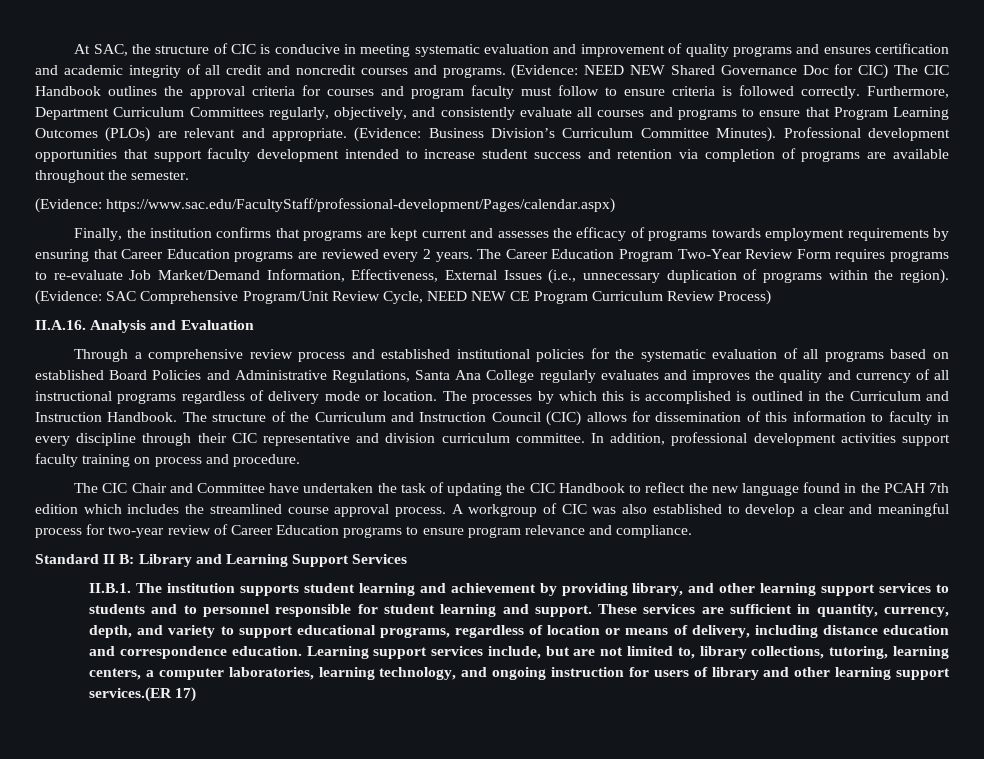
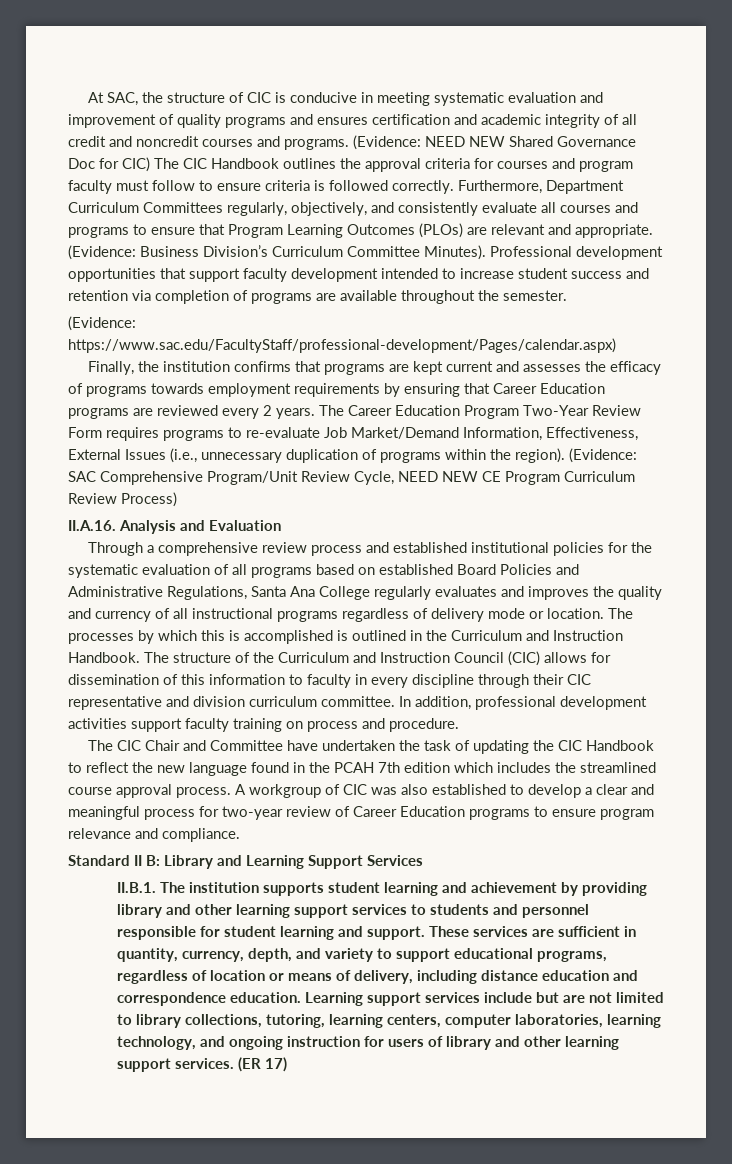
[632,583,684,596] library, -> [116,904,162,918] library
[183,605,197,614] to -> (518, 909) none
[487,646,541,659] include, -> [483,992,532,1003] include
[677,647,695,659] to, -> [116,1014,132,1025] to
[146,670,155,677] a -> (441, 1021) none
[89,687,173,702] services.(ER -> [174,1057,261,1072] services. (ER

